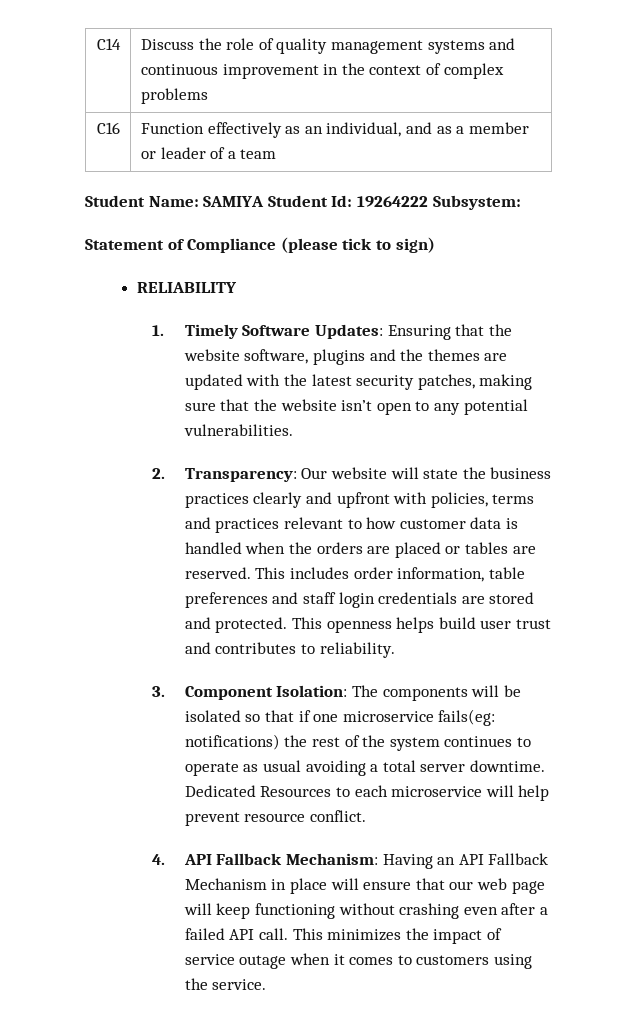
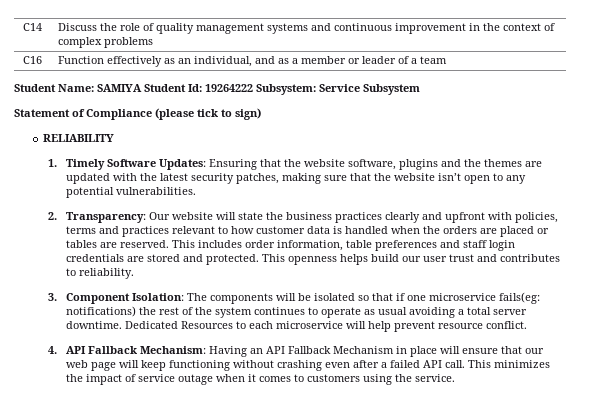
(521, 202) none -> [319,84,420,95] Service Subsystem
(476, 623) none -> [401,256,421,262] our

